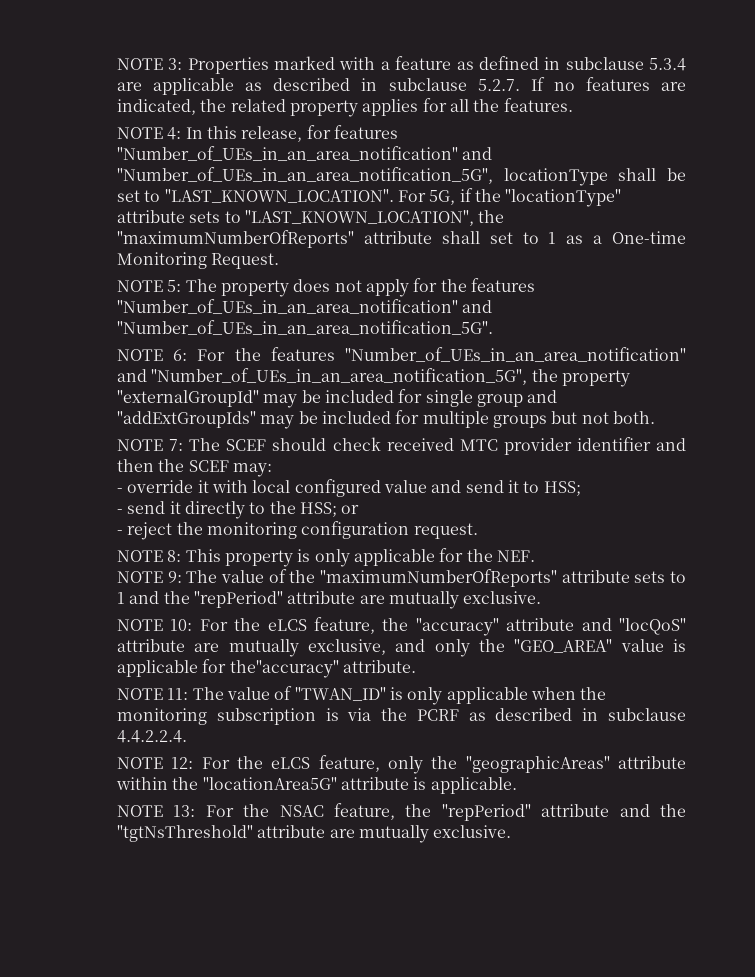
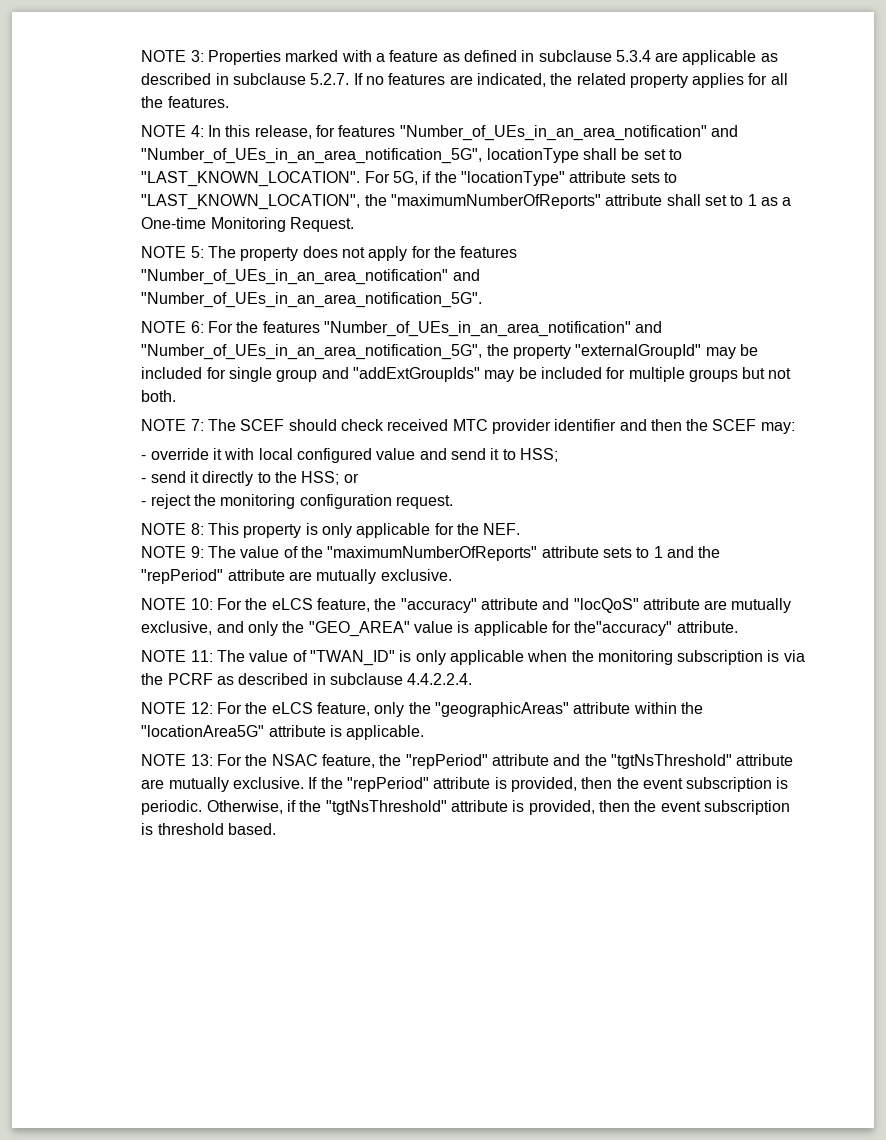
(512, 831) none -> [308,777,789,792] [141,800,790,815] [141,823,276,835] If the "repPeriod" attribute is provided, then the event subscription is periodic. Otherwise, if the "tgtNsThreshold" attribute is provided, then the event subscription is threshold based.

